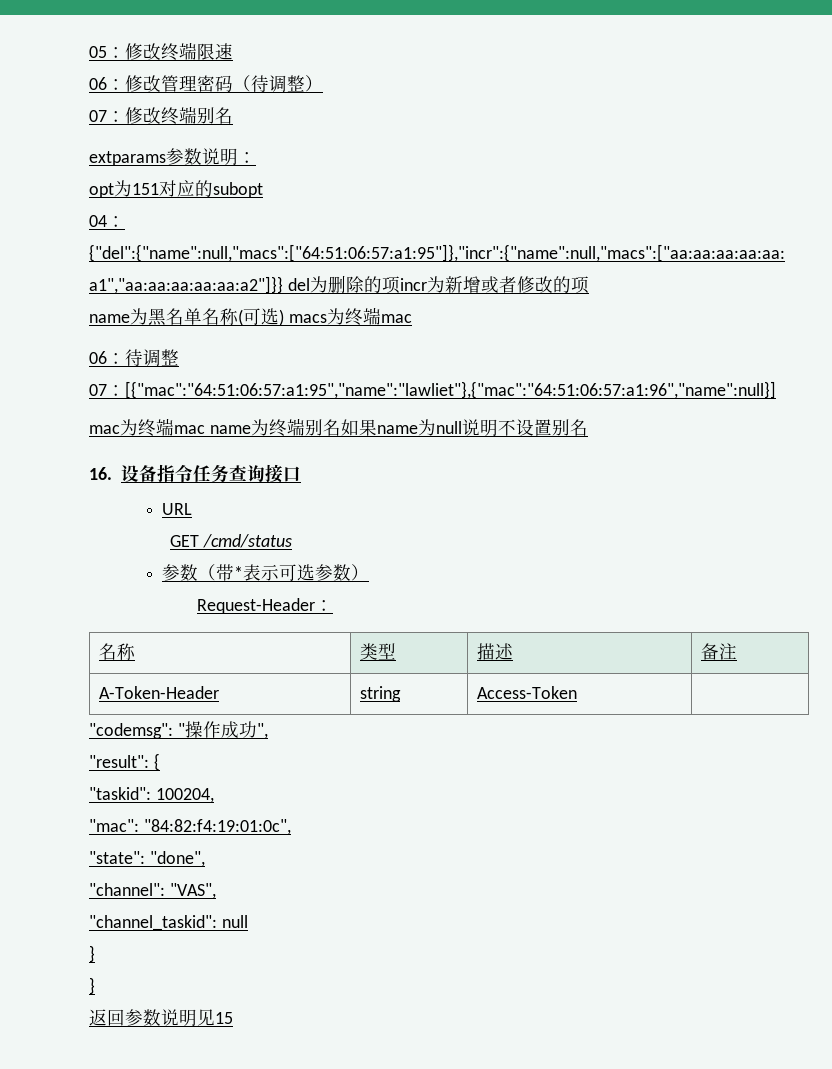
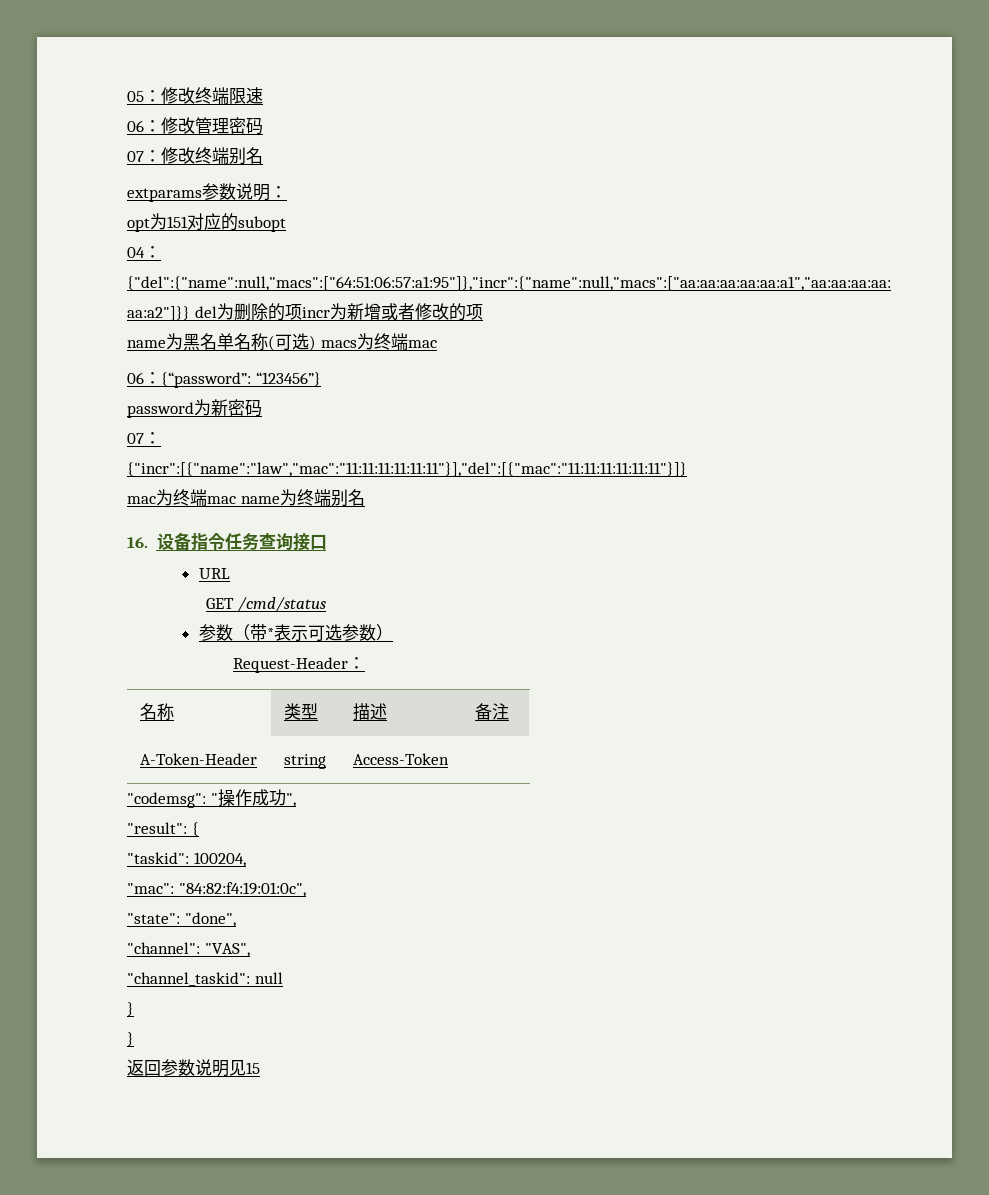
[233,75,323,93] （待调整） -> (263, 126) none
[125,349,179,367] [89,381,776,399] 待调整 // 07：[{"mac":"64:51:06:57:a1:95","name":"lawliet"},{"mac":"64:51:06:57:a1:96","name":null}] -> [161,372,321,388] [127,399,262,418] [127,432,161,444] [127,462,687,477] {“password”: “123456”} // password为新密码 // 07： // {"incr":[{"name":"law","mac":"11:11:11:11:11:11"}],"del":[{"mac":"11:11:11:11:11:11"}]}
[340,419,588,437] 如果name为null说明不设置别名 -> (365, 497) none

